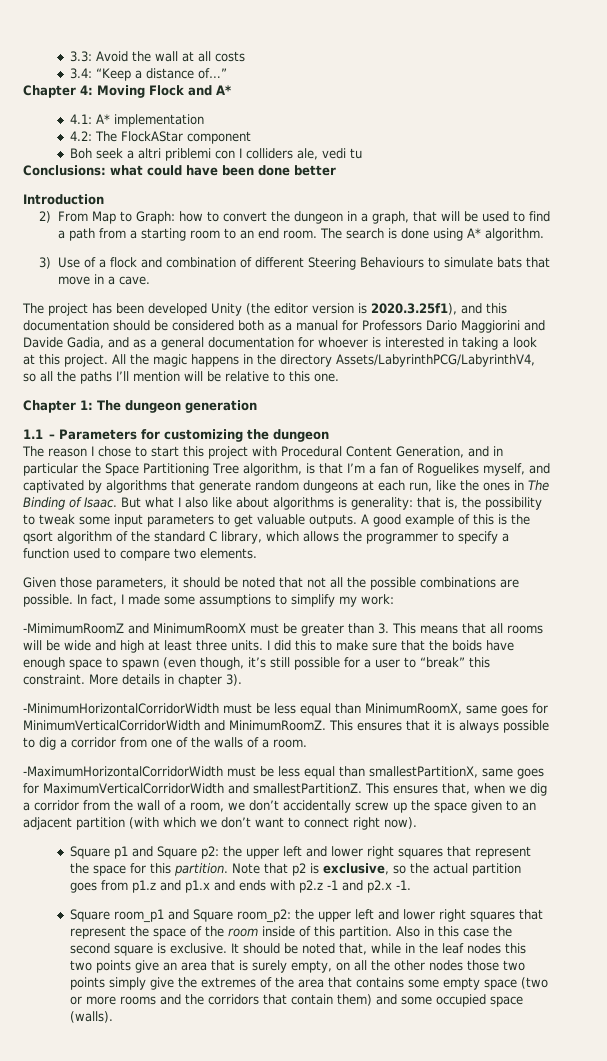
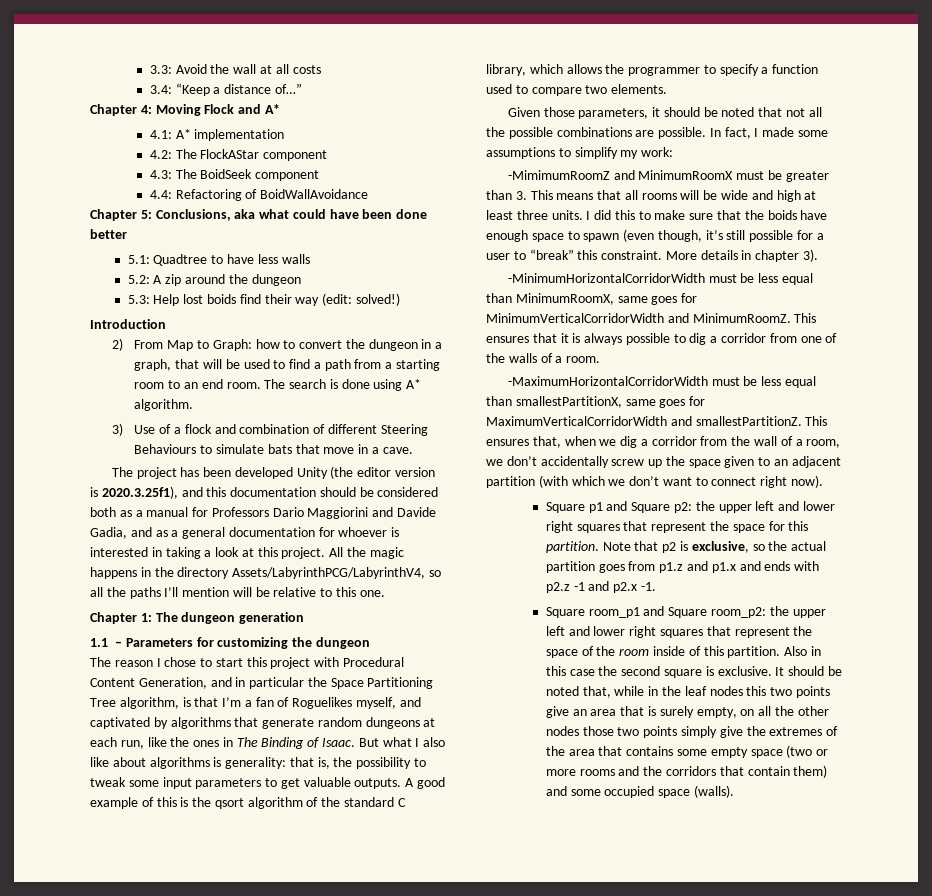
[69,148,362,161] [23,165,106,176] Boh seek a altri priblemi con I colliders ale, vedi tu // Conclusions: -> [149,169,320,181] [149,189,369,201] [90,209,256,221] 4.3: The BoidSeek component // 4.4: Refactoring of BoidWallAvoidance // Chapter 5: Conclusions, aka
(336, 170) none -> [127,254,310,266] [127,274,301,286] [127,293,400,306] // 5.1: Quadtree to have less walls // 5.2: A zip around the dungeon // 5.3: Help lost boids find their way (edit: solved!)

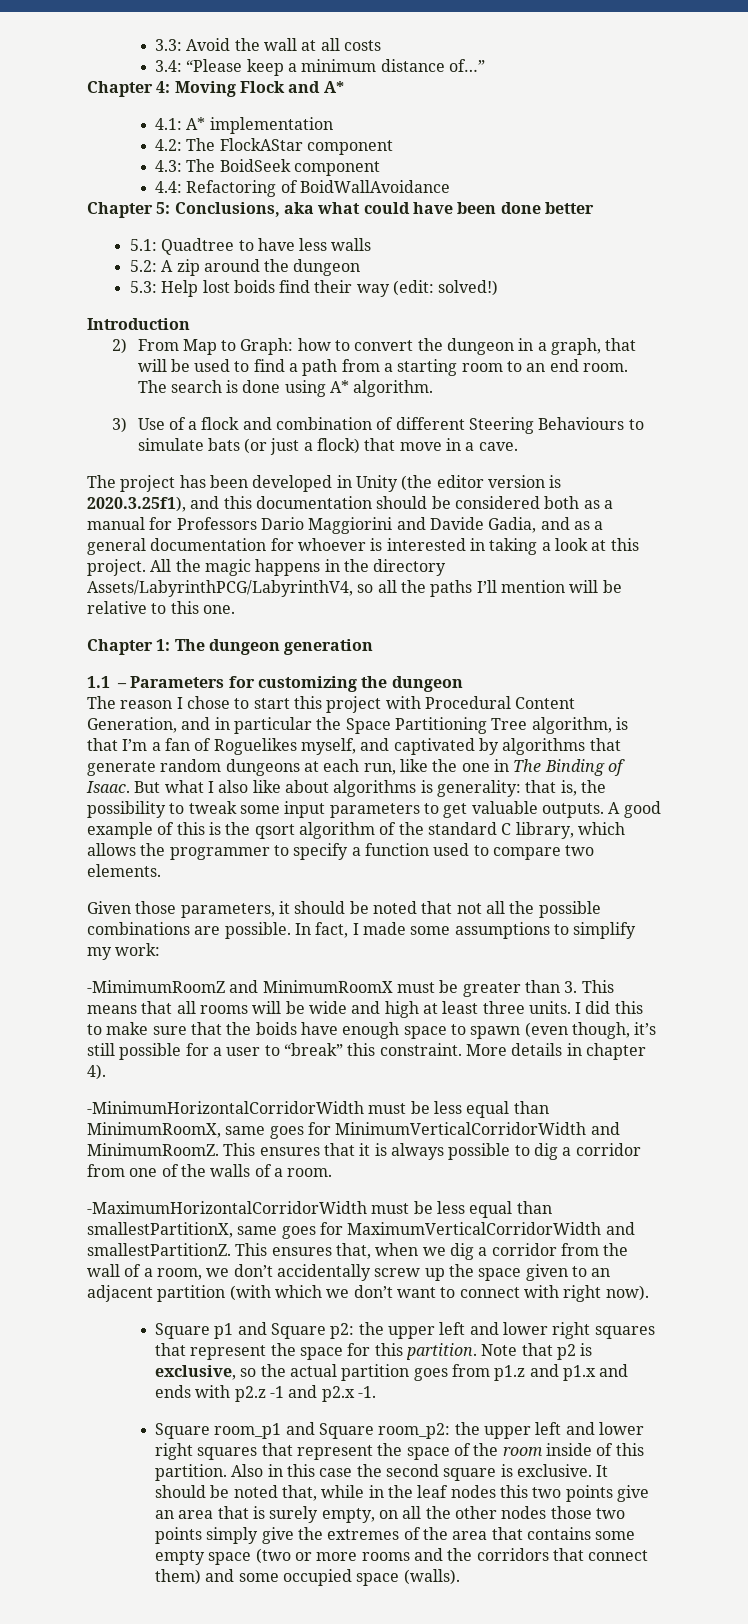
[175,83,221,96] “Keep a -> [186,59,377,76] “Please keep a minimum
(292, 449) none -> [244,438,361,455] (or just a flock)
(293, 473) none -> [336,475,352,488] in
[193,740,220,747] ones -> [461,763,490,772] one
[803,249,819,262] 3). -> [87,1064,106,1080] 4).
(757, 481) none -> [523,1285,559,1298] with
[747,766,790,776] contain -> [588,1550,649,1561] connect

